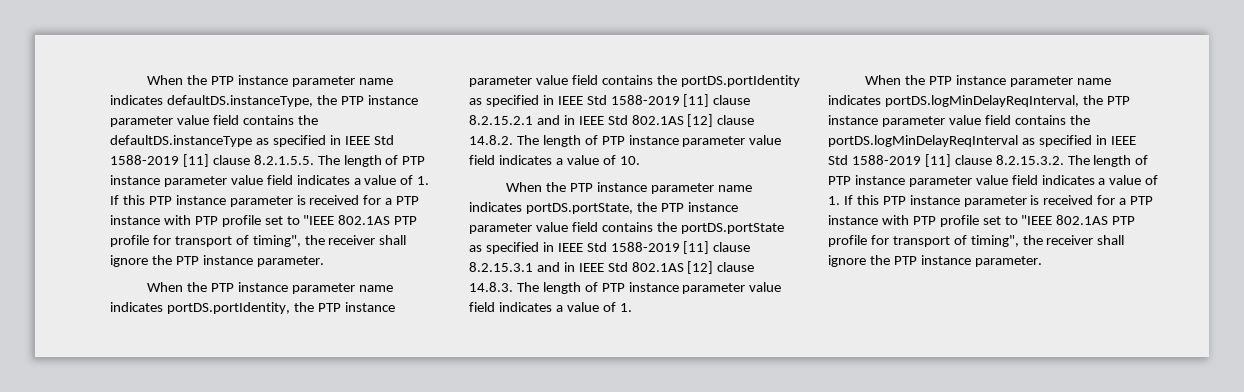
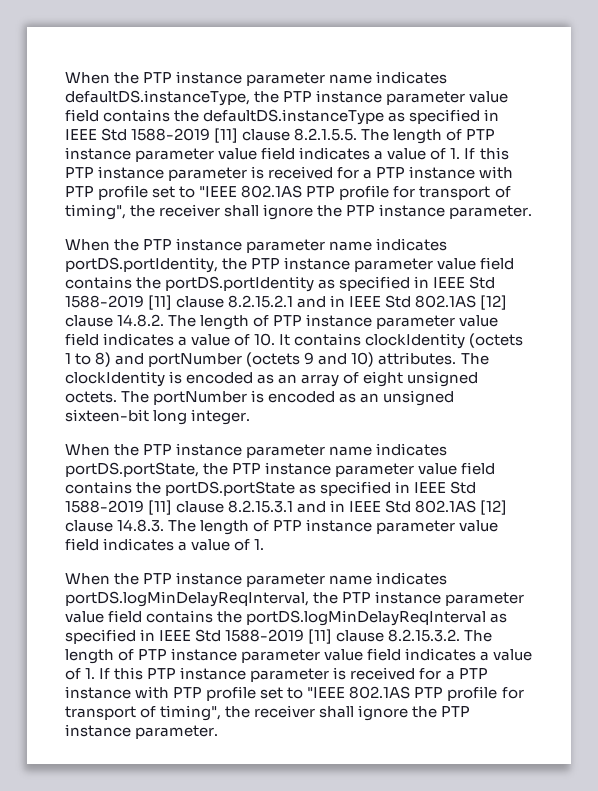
(640, 160) none -> [279,333,524,349] [65,352,489,367] [65,371,479,387] [65,390,455,406] [65,409,251,425] It contains clockIdentity (octets 1 to 8) and portNumber (octets 9 and 10) attributes. The clockIdentity is encoded as an array of eight unsigned octets. The portNumber is encoded as an unsigned sixteen-bit long integer.

